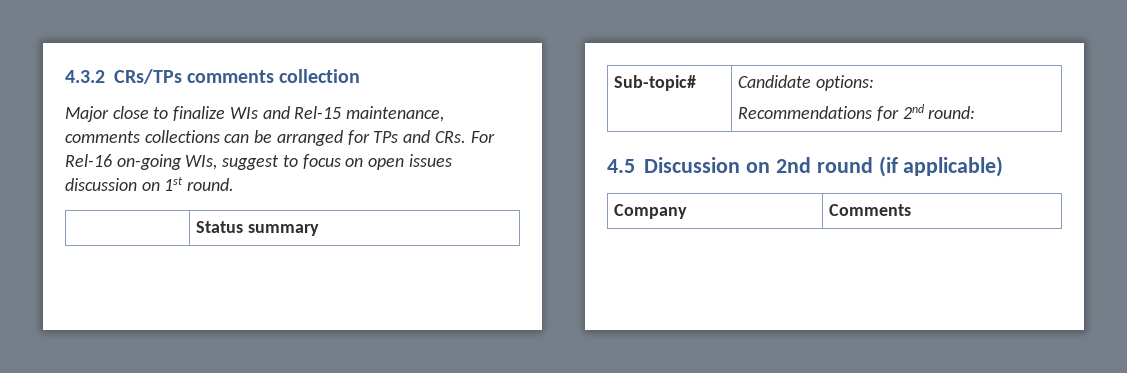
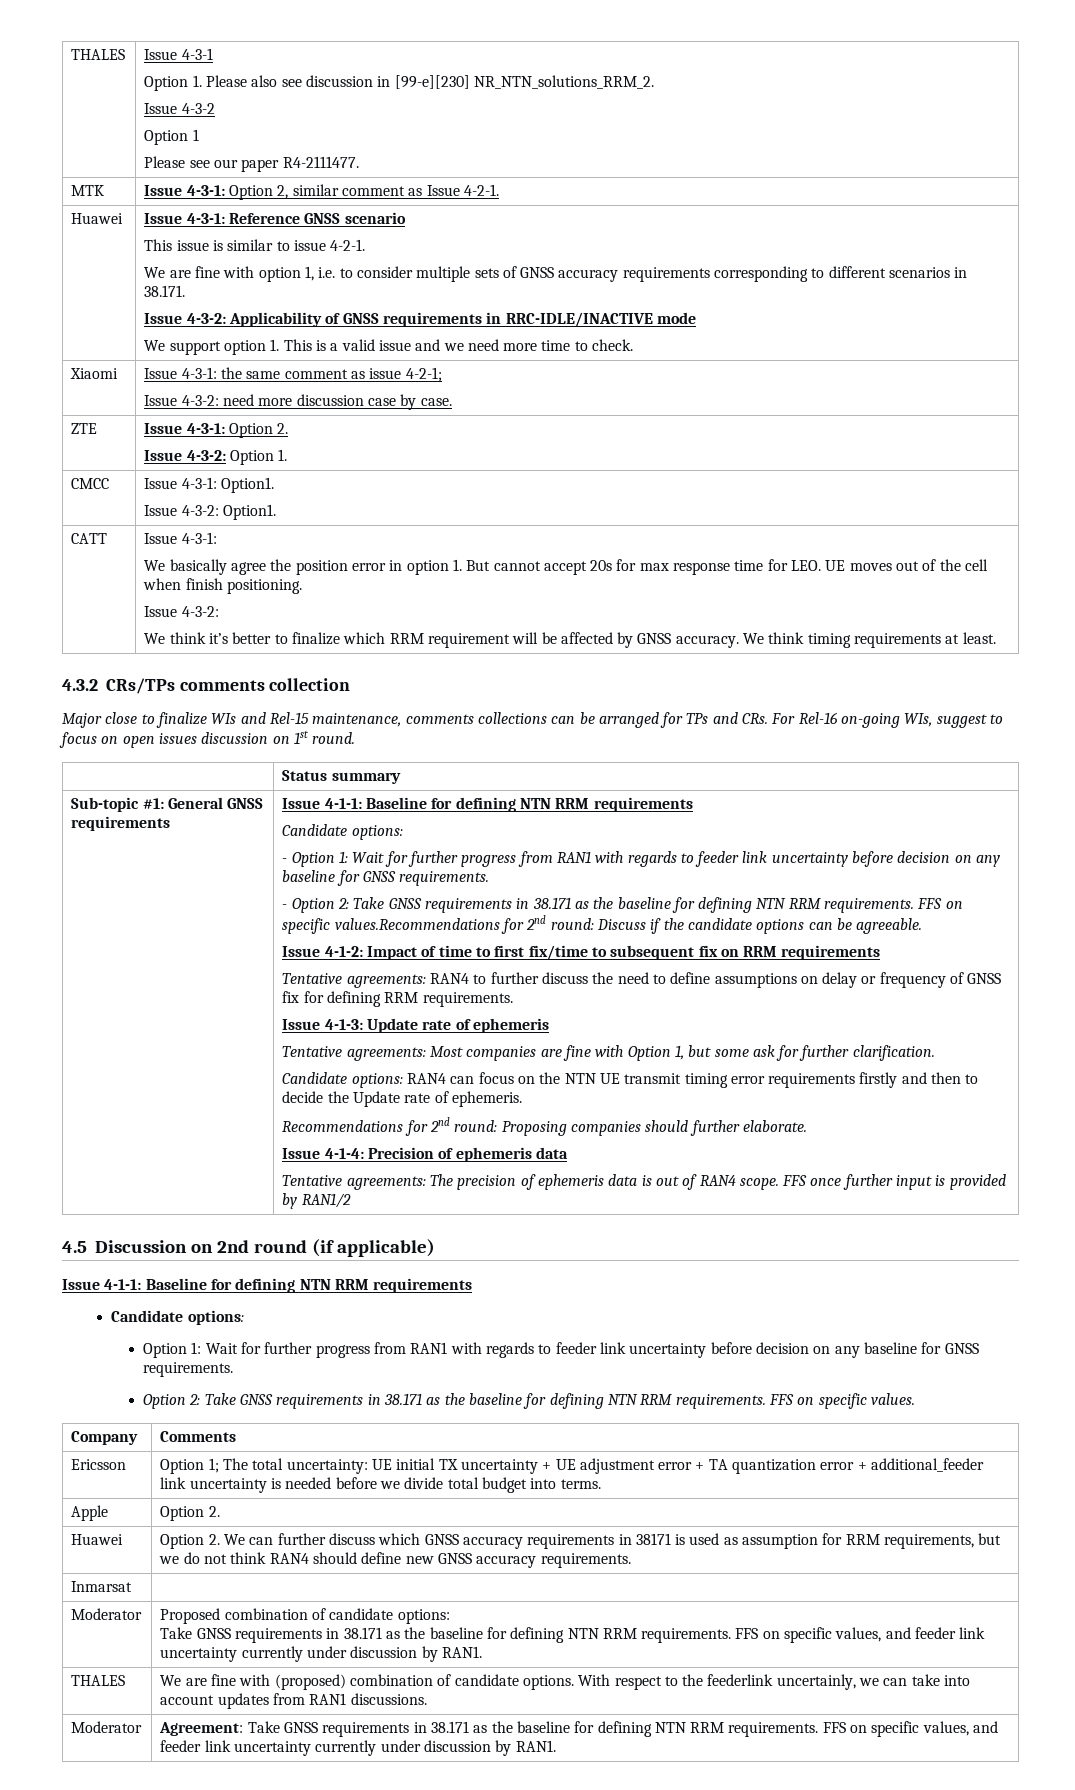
(65, 76) none -> [71,49,126,60] [144,48,213,60] [144,75,654,91] [144,103,215,114] [144,129,199,145] [144,156,359,172] [71,185,105,196] [144,184,499,200] [71,213,124,224] [144,212,406,224] [144,239,366,251] [144,266,968,282] [144,285,186,297] [144,312,696,327] [144,339,634,355] [70,368,119,379] [144,367,442,382] [144,394,452,410] [71,423,98,434] [144,423,289,438] [144,449,288,465] [71,478,110,489] [144,477,274,493] [144,504,276,520] [71,533,108,544] [144,532,217,544] [144,559,988,575] [143,578,302,594] [144,606,219,617] [144,632,996,648] THALES | Issue 4-3-1 // Option 1. Please also see discussion in [99-e][230] NR_NTN_solutions_RRM_2. // Issue 4-3-2 // Option 1 // Please see our paper R4-2111477. // MTK | Issue 4-3-1: Option 2, similar comment as Issue 4-2-1. // Huawei | Issue 4-3-1: Reference GNSS scenario // This issue is similar to issue 4-2-1. // We are fine with option 1, i.e. to consider multiple sets of GNSS accuracy requirements corresponding to different scenarios in 38.171. // Issue 4-3-2: Applicability of GNSS requirements in RRC-IDLE/INACTIVE mode // We support option 1. This is a valid issue and we need more time to check. // Xiaomi | Issue 4-3-1: the same comment as issue 4-2-1; // Issue 4-3-2: need more discussion case by case. // ZTE | Issue 4-3-1: Option 2. // Issue 4-3-2: Option 1. // CMCC | Issue 4-3-1: Option1. // Issue 4-3-2: Option1. // CATT | Issue 4-3-1: // We basically agree the position error in option 1. But cannot accept 20s for max response time for LEO. UE moves out of the cell when finish positioning. // Issue 4-3-2: // We think it’s better to finalize which RRM requirement will be affected by GNSS accuracy. We think timing requirements at least. //
[614,75,697,91] [738,75,874,91] [738,104,976,121] Sub-topic# | Candidate options: // Recommendations for 2nd round: -> [71,797,264,812] [71,816,171,831] [282,797,693,812] [282,824,403,840] [282,851,1001,867] [282,870,490,886] [282,897,963,913] [282,915,923,934] [282,945,881,960] [282,972,1002,988] [282,991,513,1007] [282,1018,549,1033] [282,1045,935,1061] [282,1072,979,1088] [282,1091,522,1107] [282,1117,807,1136] [282,1147,568,1162] [282,1174,1006,1190] [282,1193,351,1209] Sub-topic #1: General GNSS requirements | Issue 4-1-1: Baseline for defining NTN RRM requirements // Candidate options: // - Option 1: Wait for further progress from RAN1 with regards to feeder link uncertainty before decision on any baseline for GNSS requirements. // - Option 2: Take GNSS requirements in 38.171 as the baseline for defining NTN RRM requirements. FFS on specific values.Recommendations for 2nd round: Discuss if the candidate options can be agreeable. // Issue 4-1-2: Impact of time to first fix/time to subsequent fix on RRM requirements // Tentative agreements: RAN4 to further discuss the need to define assumptions on delay or frequency of GNSS fix for defining RRM requirements. // Issue 4-1-3: Update rate of ephemeris // Tentative agreements: Most companies are fine with Option 1, but some ask for further clarification. // Candidate options: RAN4 can focus on the NTN UE transmit timing error requirements firstly and then to decide the Update rate of ephemeris. // Recommendations for 2nd round: Proposing companies should further elaborate. // Issue 4-1-4: Precision of ephemeris data // Tentative agreements: The precision of ephemeris data is out of RAN4 scope. FFS once further input is provided by RAN1/2
[614,204,688,219] [829,204,912,216] // Company | Comments -> [62,1278,473,1293] [111,1310,244,1325] [143,1342,979,1358] [143,1362,234,1377] [143,1393,915,1409] [71,1431,139,1445] [160,1431,237,1442] [71,1459,127,1470] [160,1458,985,1474] [160,1477,601,1493] [71,1505,109,1521] [160,1506,220,1521] [71,1534,124,1545] [160,1533,1002,1549] [159,1552,631,1568] [71,1581,133,1592] [71,1608,143,1620] [160,1608,450,1624] [160,1627,986,1643] [160,1646,482,1662] [71,1675,126,1686] [160,1674,971,1690] [160,1693,427,1709] [71,1721,143,1733] [159,1721,999,1737] [160,1740,556,1756] // Issue 4-1-1: Baseline for defining NTN RRM requirements // Candidate options: // Option 1: Wait for further progress from RAN1 with regards to feeder link uncertainty before decision on any baseline for GNSS requirements. // Option 2: Take GNSS requirements in 38.171 as the baseline for defining NTN RRM requirements. FFS on specific values. // Company | Comments // Ericsson | Option 1; The total uncertainty: UE initial TX uncertainty + UE adjustment error + TA quantization error + additional_feeder link uncertainty is needed before we divide total budget into terms. // Apple | Option 2. // Huawei | Option 2. We can further discuss which GNSS accuracy requirements in 38171 is used as assumption for RRM requirements, but we do not think RAN4 should define new GNSS accuracy requirements. // Inmarsat | // Moderator | Proposed combination of candidate options: // Take GNSS requirements in 38.171 as the baseline for defining NTN RRM requirements. FFS on specific values, and feeder link uncertainty currently under discussion by RAN1. // THALES | We are fine with (proposed) combination of candidate options. With respect to the feederlink uncertainly, we can take into account updates from RAN1 discussions. // Moderator | Agreement: Take GNSS requirements in 38.171 as the baseline for defining NTN RRM requirements. FFS on specific values, and feeder link uncertainty currently under discussion by RAN1.

